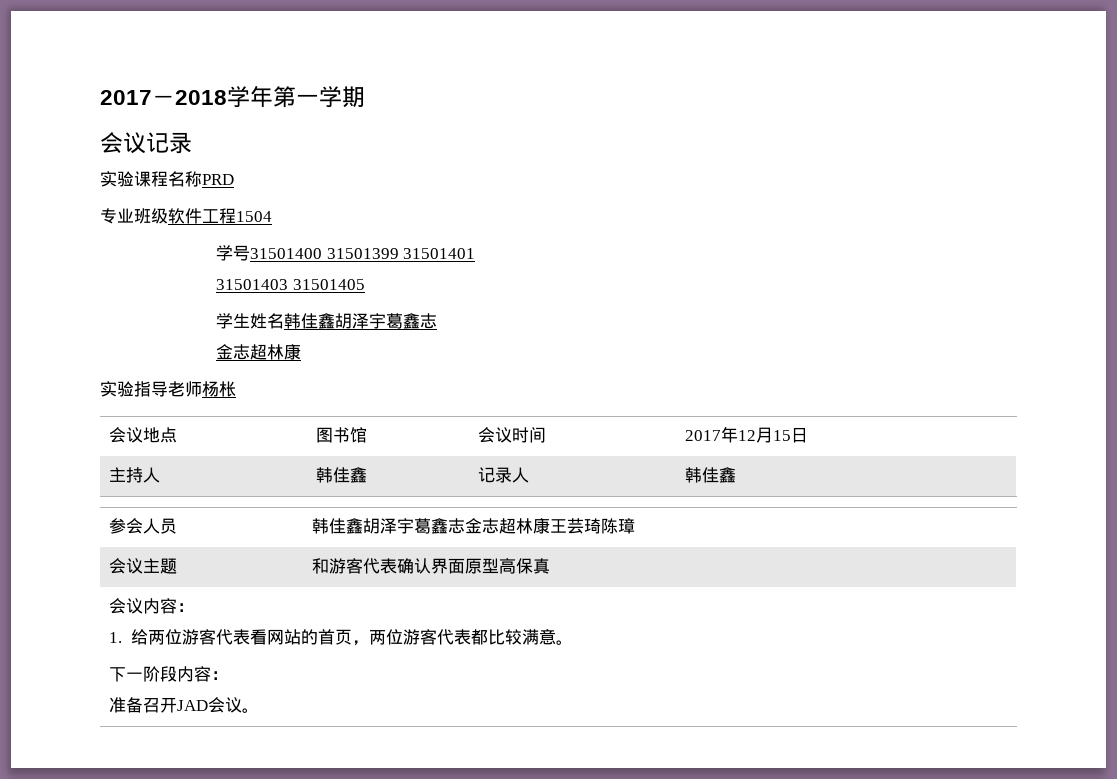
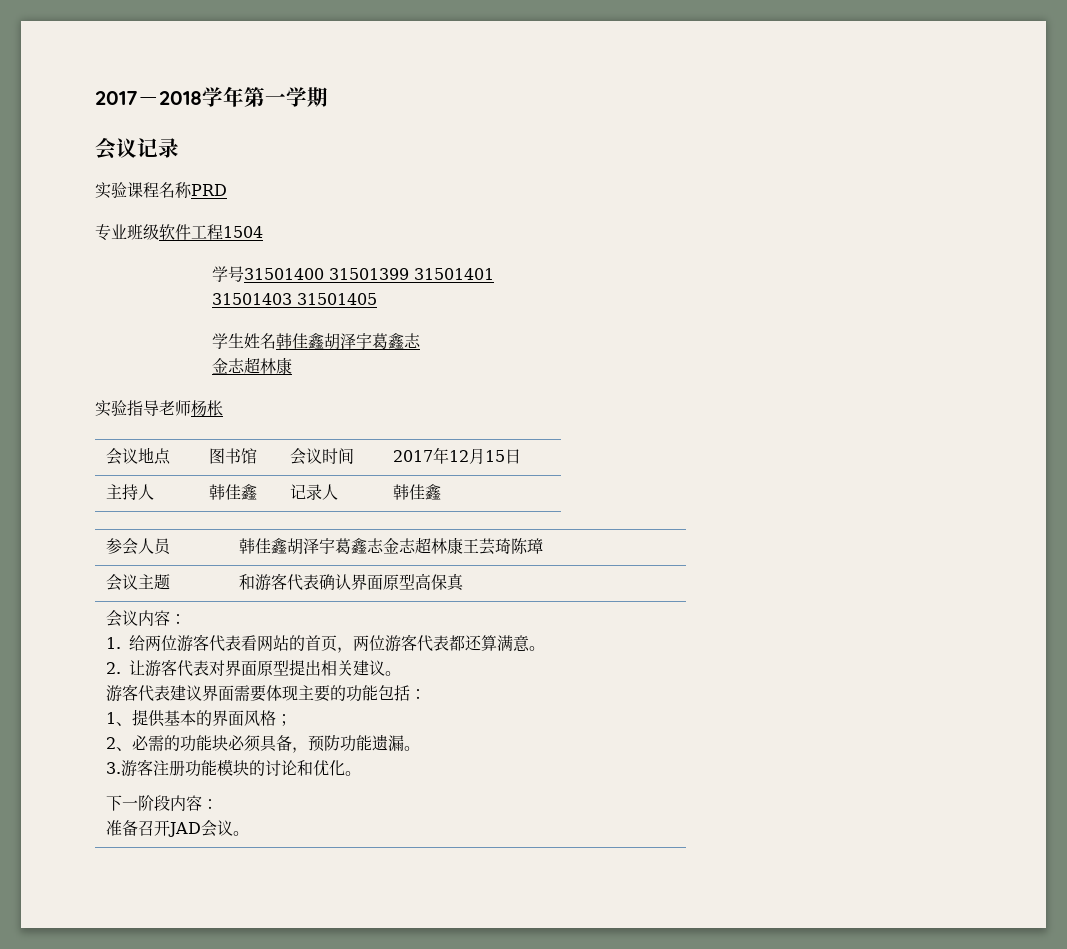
[487,629,522,645] 比较 -> [464,635,497,651] 还算
(573, 642) none -> [105,659,401,677] [105,684,426,702] [105,709,292,727] [105,734,420,753] [105,759,361,777] // 2.让游客代表对界面原型提出相关建议。 // 游客代表建议界面需要体现主要的功能包括： // 1、提供基本的界面风格； // 2、必需的功能块必须具备，预防功能遗漏。 // 3.游客注册功能模块的讨论和优化。

